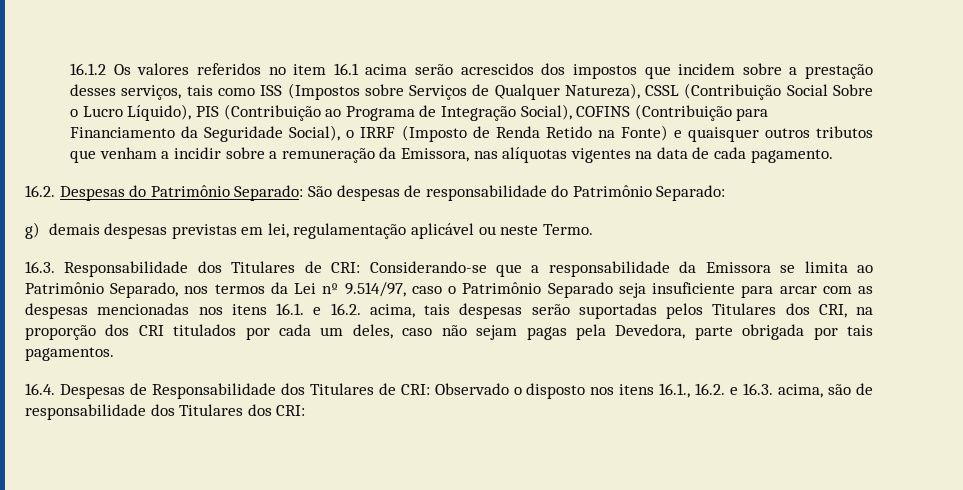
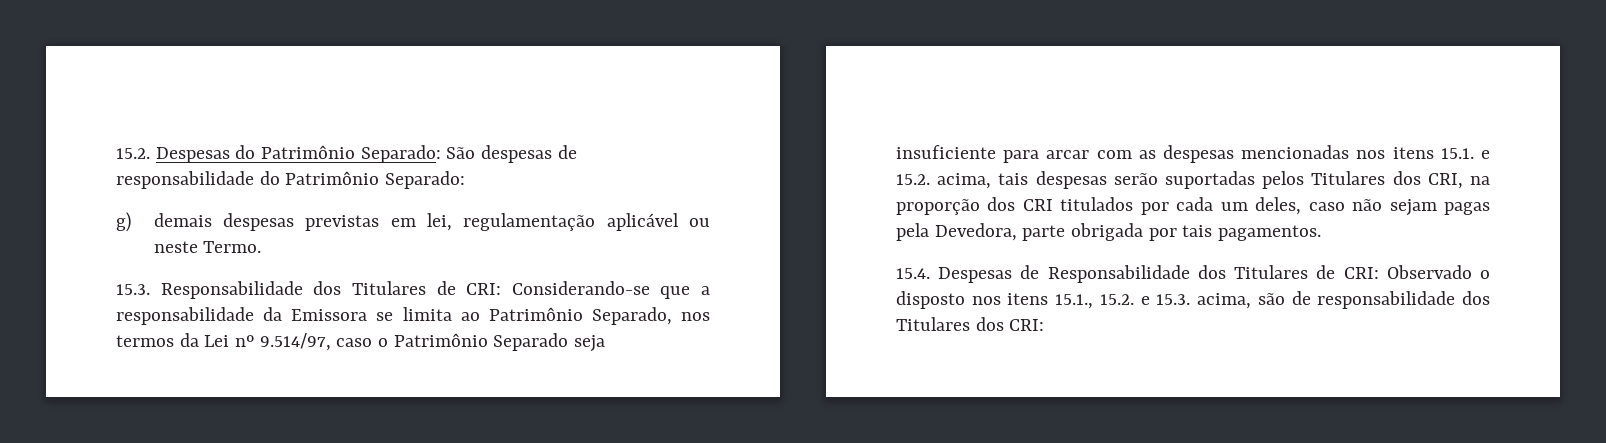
[70,63,873,79] [70,83,873,100] [70,104,769,121] [70,125,874,142] [70,147,833,163] [25,185,55,197] 16.1.2 Os valores referidos no item 16.1 acima serão acrescidos dos impostos que incidem sobre a prestação desses serviços, tais como ISS (Impostos sobre Serviços de Qualquer Natureza), CSSL (Contribuição Social Sobre o Lucro Líquido), PIS (Contribuição ao Programa de Integração Social), COFINS (Contribuição para Financiamento da Seguridade Social), o IRRF (Imposto de Renda Retido na Fonte) e quaisquer outros tributos que venham a incidir sobre a remuneração da Emissora, nas alíquotas vigentes na data de cada pagamento. // 16.2. -> [116,148,150,159] 15.2.
[25,261,55,273] 16.3. -> [116,284,150,295] 15.3.
[276,303,361,315] 16.1. e 16.2. -> [1440,148,1490,159] [896,174,930,185] 15.1. e 15.2.
[25,383,55,395] 16.4. -> [896,268,930,279] 15.4.
[659,383,774,398] 16.1., 16.2. e 16.3. -> [1055,294,1191,309] 15.1., 15.2. e 15.3.

